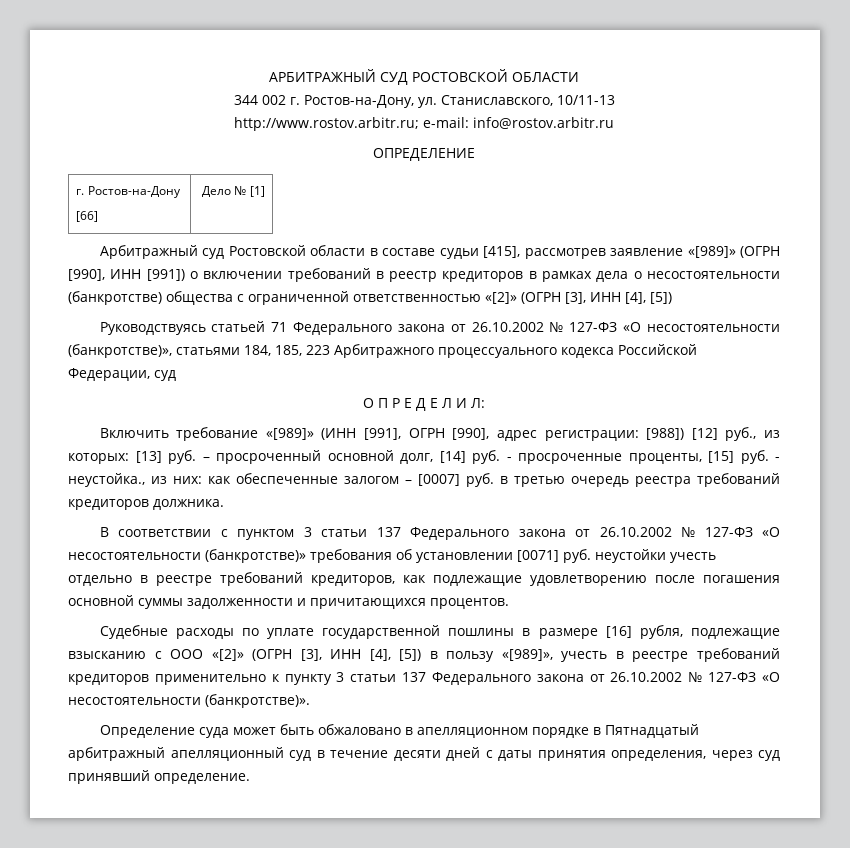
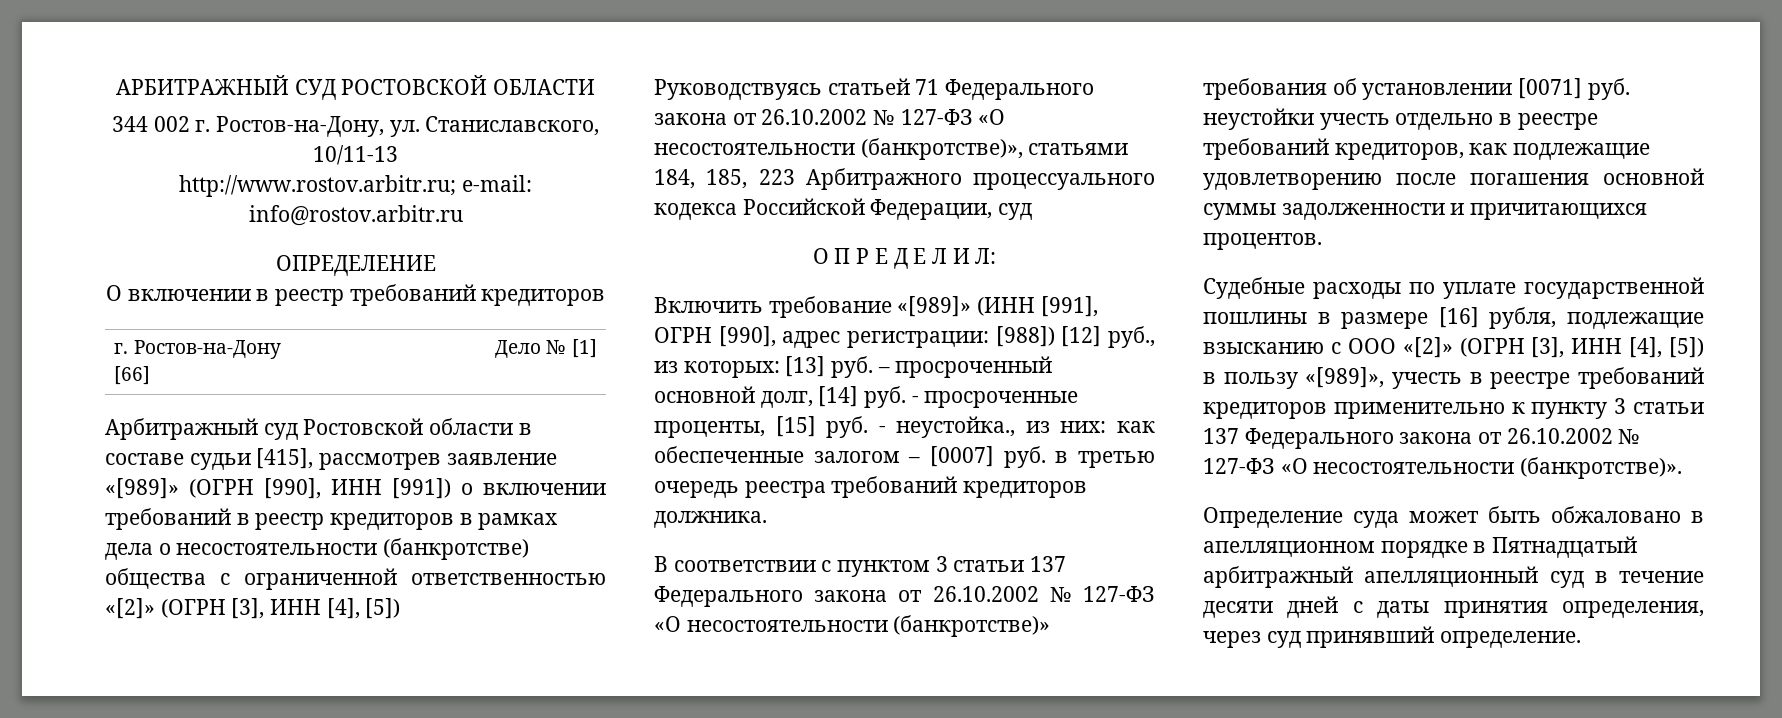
(475, 154) none -> [105,284,606,306] // О включении в реестр требований кредиторов

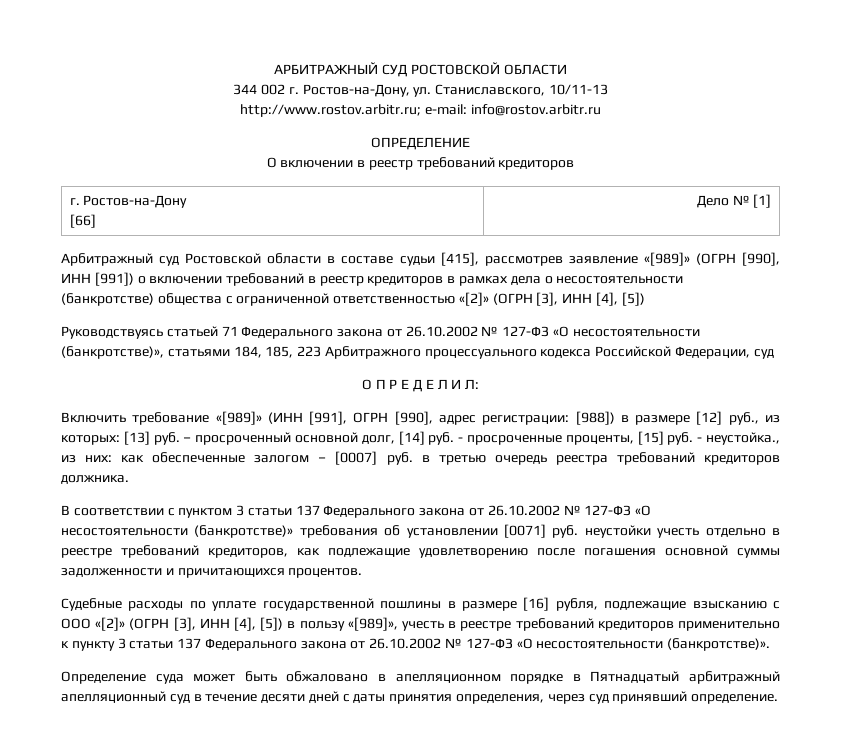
(1055, 336) none -> [620,415,691,425] в размере

